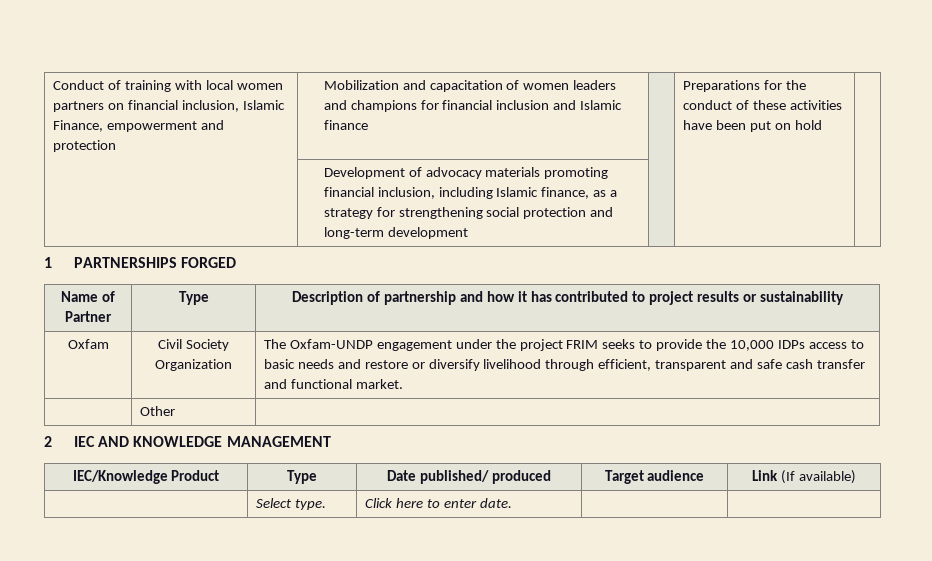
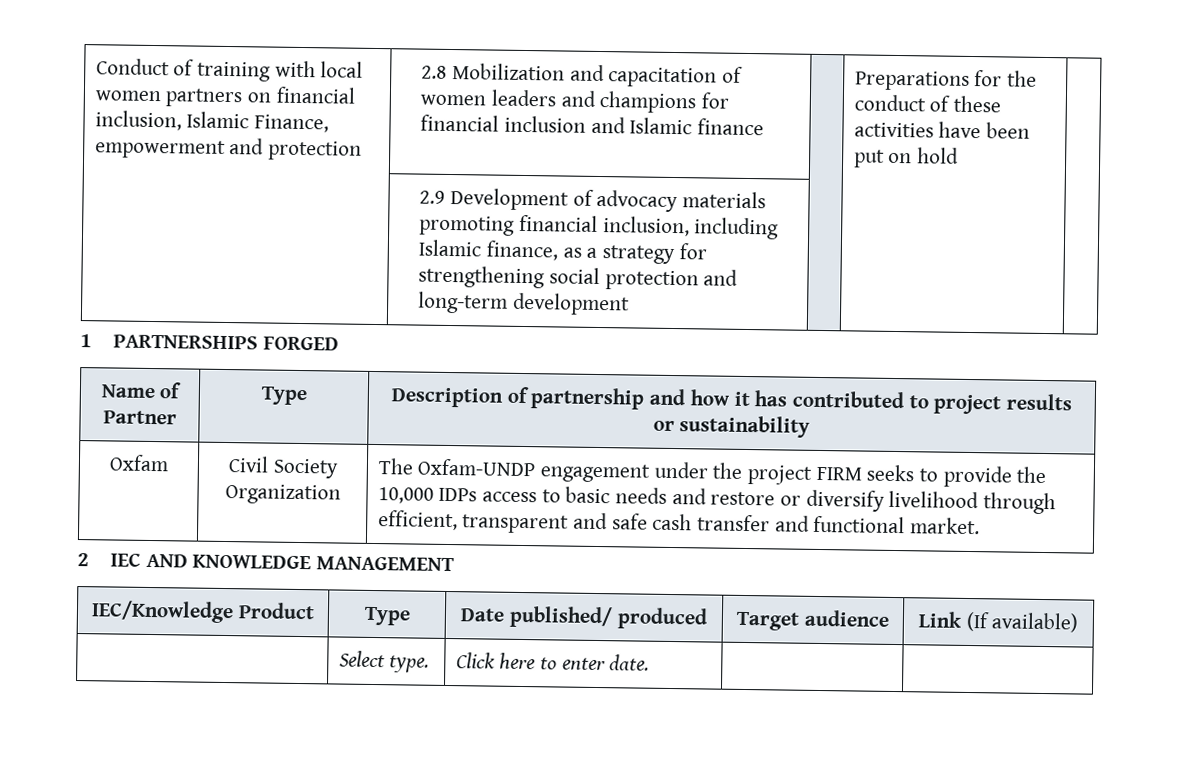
(116, 146) none -> [421,65,448,79] 2.8
(822, 125) none -> [419,190,446,204] 2.9
[566,340,599,349] FRIM -> [815,466,862,481] FIRM
[139,406,175,416] // | Other | -> (980, 526) none

